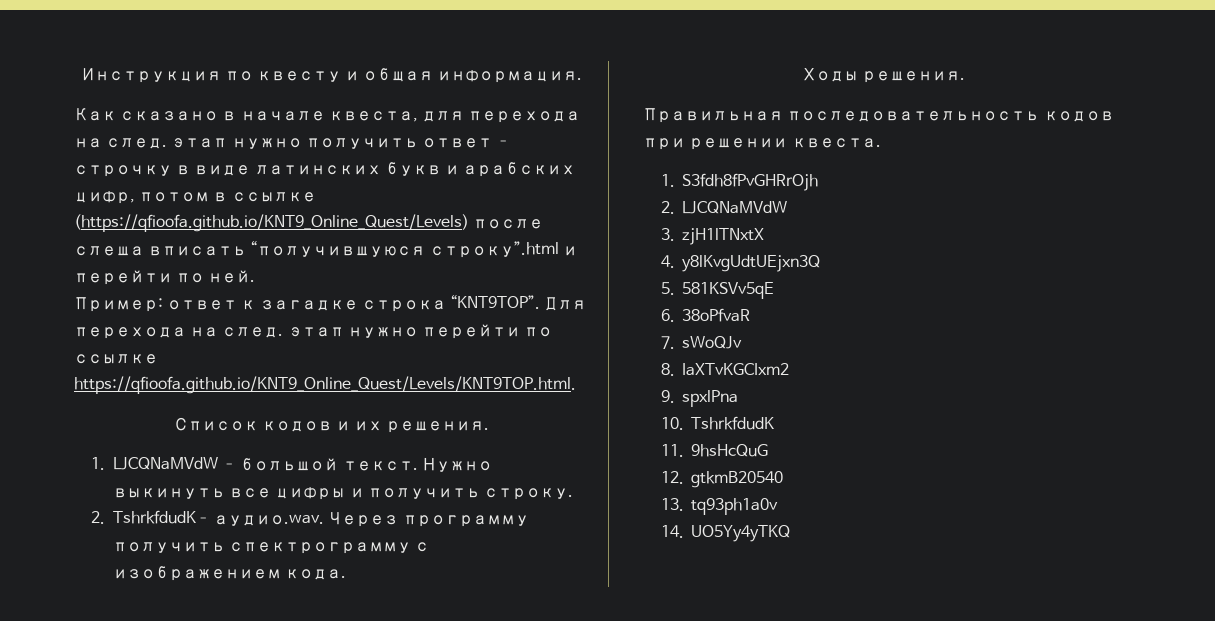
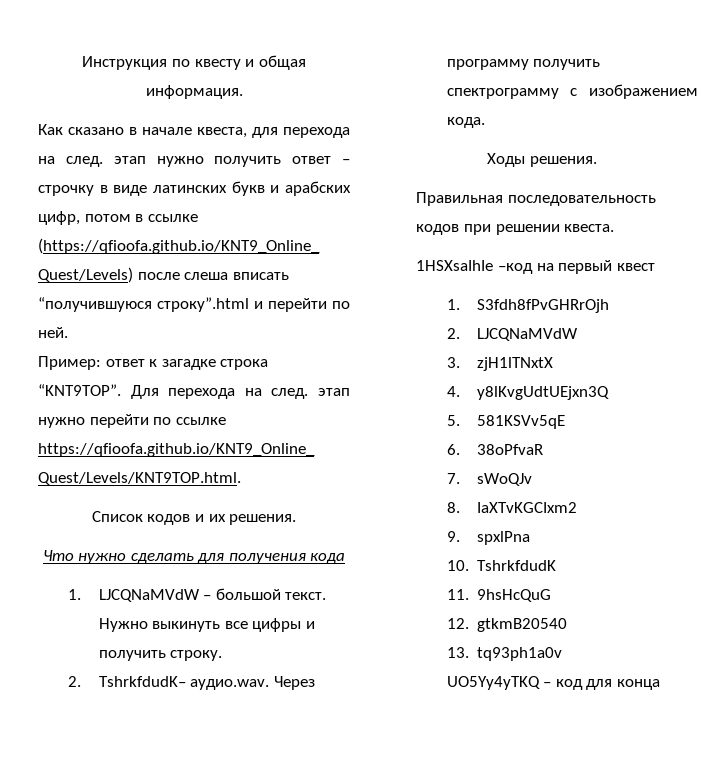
(490, 427) none -> [42,550,346,564] // Что нужно сделать для получения кода
(881, 143) none -> [416,260,655,274] // 1HSXsaIhIe –код на первый квест
[660,525,791,542] 14. UO5Yy4yTKQ -> [446,676,661,690] UO5Yy4yTKQ – код для конца

